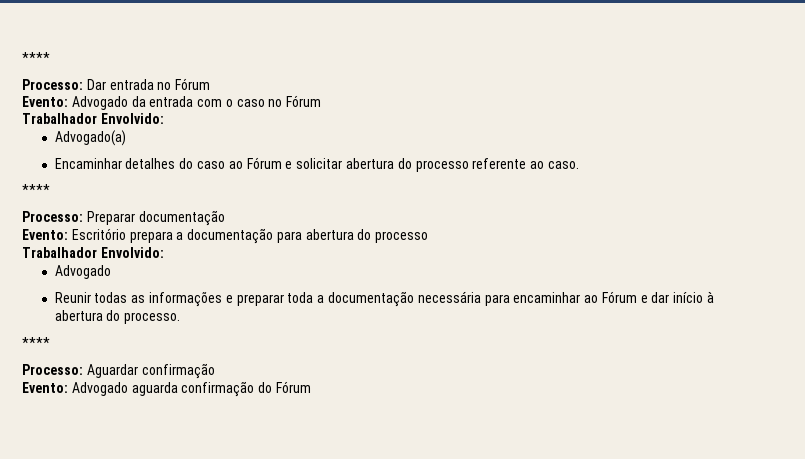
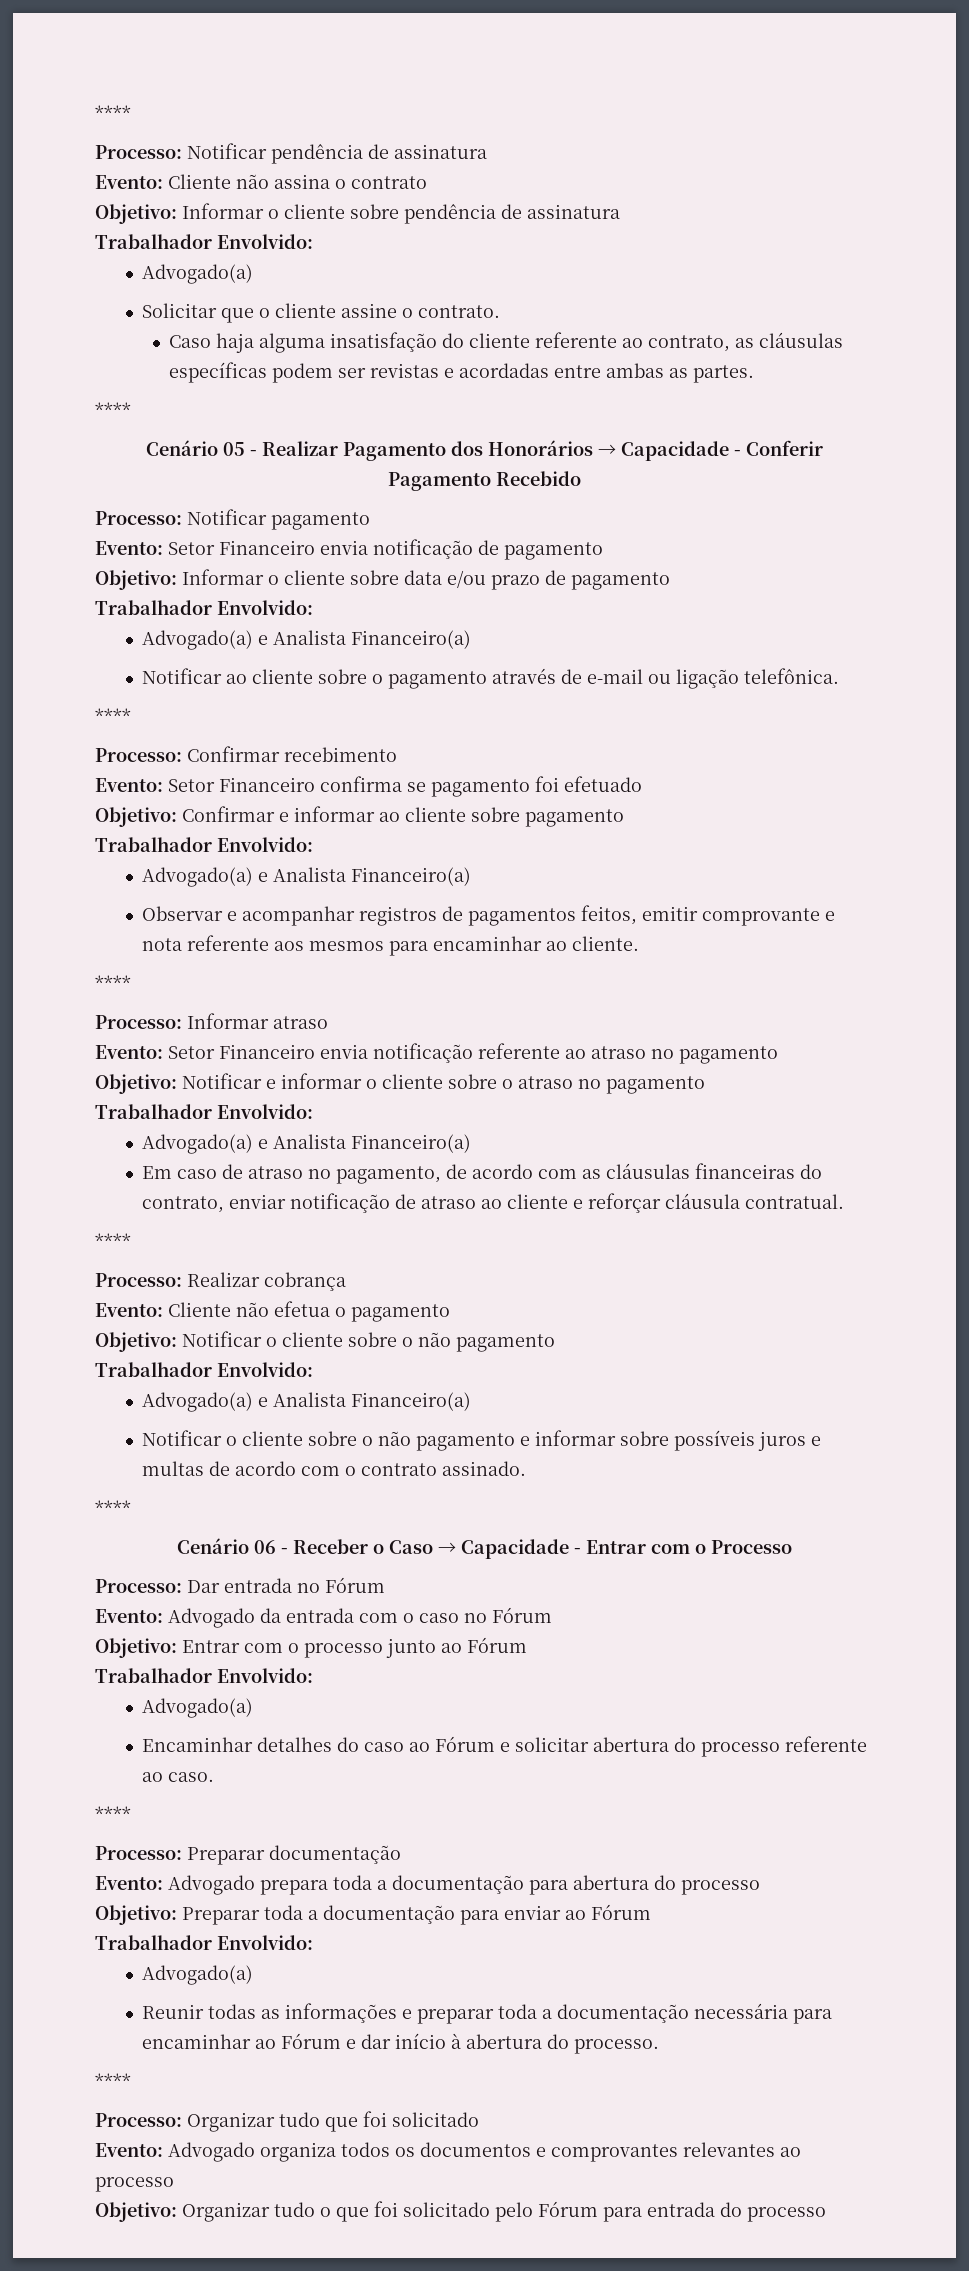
[22,52,50,63] **** -> [95,105,131,120] [95,143,487,164] [95,174,427,189] [95,203,620,224] [95,234,313,249] [142,264,254,284] [142,303,501,323] [169,332,844,353] [169,362,755,383] [95,402,131,417] [146,440,823,461] [388,471,581,491] [95,509,370,530] [95,539,603,560] [95,569,670,590] [95,600,313,615] [142,630,472,650] [142,668,840,689] [95,708,131,723] [95,746,397,762] [95,776,642,797] [95,806,624,827] [95,837,313,852] [142,867,472,887] [142,905,836,926] [142,935,640,956] [95,975,131,990] [95,1013,328,1029] [95,1043,778,1064] [95,1073,705,1094] [95,1104,313,1119] [142,1134,472,1154] [142,1163,823,1184] [142,1193,845,1213] [95,1233,131,1248] [95,1272,346,1291] [95,1301,450,1322] [95,1331,555,1352] [95,1362,313,1377] [142,1392,472,1412] [142,1430,822,1451] [142,1461,527,1476] [95,1500,131,1515] [177,1538,792,1559] **** // Processo: Notificar pendência de assinatura // Evento: Cliente não assina o contrato // Objetivo: Informar o cliente sobre pendência de assinatura // Trabalhador Envolvido: // Advogado(a) // Solicitar que o cliente assine o contrato. // Caso haja alguma insatisfação do cliente referente ao contrato, as cláusulas específicas podem ser revistas e acordadas entre ambas as partes. // **** // Cenário 05 - Realizar Pagamento dos Honorários → Capacidade - Conferir Pagamento Recebido // Processo: Notificar pagamento // Evento: Setor Financeiro envia notificação de pagamento // Objetivo: Informar o cliente sobre data e/ou prazo de pagamento // Trabalhador Envolvido: // Advogado(a) e Analista Financeiro(a) // Notificar ao cliente sobre o pagamento através de e-mail ou ligação telefônica. // **** // Processo: Confirmar recebimento // Evento: Setor Financeiro confirma se pagamento foi efetuado // Objetivo: Confirmar e informar ao cliente sobre pagamento // Trabalhador Envolvido: // Advogado(a) e Analista Financeiro(a) // Observar e acompanhar registros de pagamentos feitos, emitir comprovante e nota referente aos mesmos para encaminhar ao cliente. // **** // Processo: Informar atraso // Evento: Setor Financeiro envia notificação referente ao atraso no pagamento // Objetivo: Notificar e informar o cliente sobre o atraso no pagamento // Trabalhador Envolvido: // Advogado(a) e Analista Financeiro(a) // Em caso de atraso no pagamento, de acordo com as cláusulas financeiras do contrato, enviar notificação de atraso ao cliente e reforçar cláusula contratual. // **** // Processo: Realizar cobrança // Evento: Cliente não efetua o pagamento // Objetivo: Notificar o cliente sobre o não pagamento // Trabalhador Envolvido: // Advogado(a) e Analista Financeiro(a) // Notificar o cliente sobre o não pagamento e informar sobre possíveis juros e multas de acordo com o contrato assinado. // **** // Cenário 06 - Receber o Caso → Capacidade - Entrar com o Processo
(322, 101) none -> [95,1637,527,1658] // Objetivo: Entrar com o processo junto ao Fórum
[71,228,173,243] Escritório prepara -> [168,1875,372,1895] Advogado prepara toda
[22,247,164,258] [54,265,111,279] // Trabalhador Envolvido: // Advogado -> [95,1904,651,1925] [95,1935,313,1950] [142,1965,254,1985] // Objetivo: Preparar toda a documentação para enviar ao Fórum // Trabalhador Envolvido: // Advogado(a)
[86,363,215,379] [22,381,311,397] Aguardar confirmação // Evento: Advogado aguarda confirmação do Fórum -> [187,2111,479,2132] [95,2142,801,2162] [95,2177,174,2192] [95,2201,826,2222] Organizar tudo que foi solicitado // Evento: Advogado organiza todos os documentos e comprovantes relevantes ao processo // Objetivo: Organizar tudo o que foi solicitado pelo Fórum para entrada do processo

